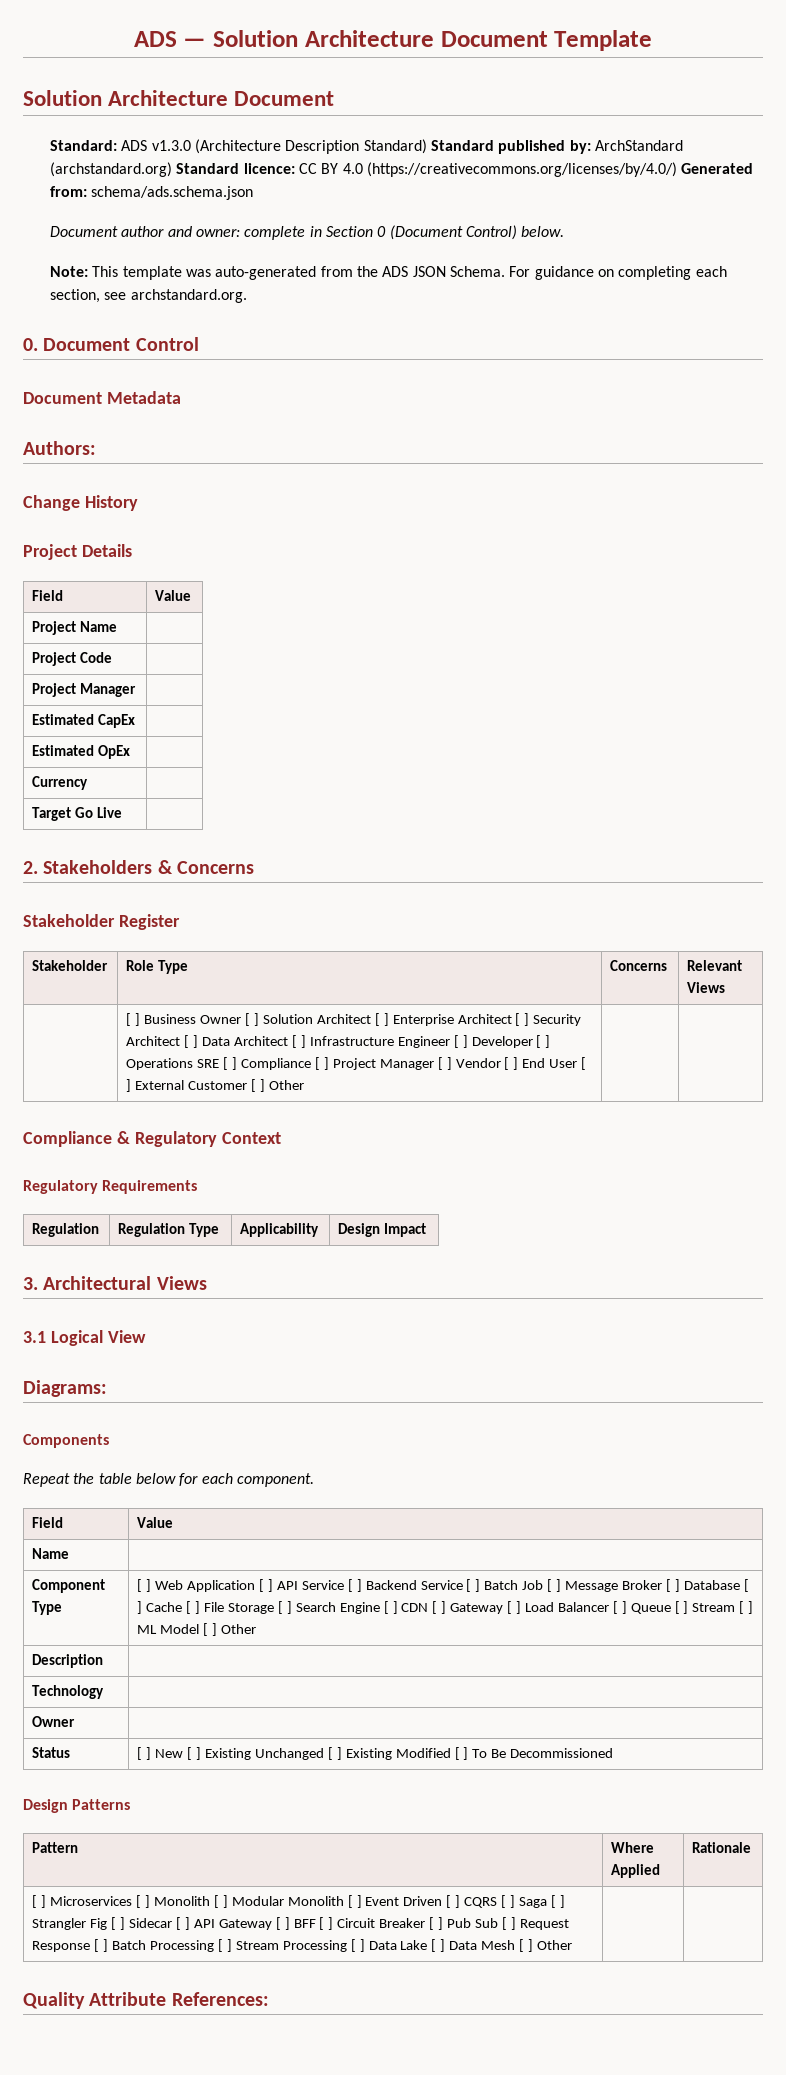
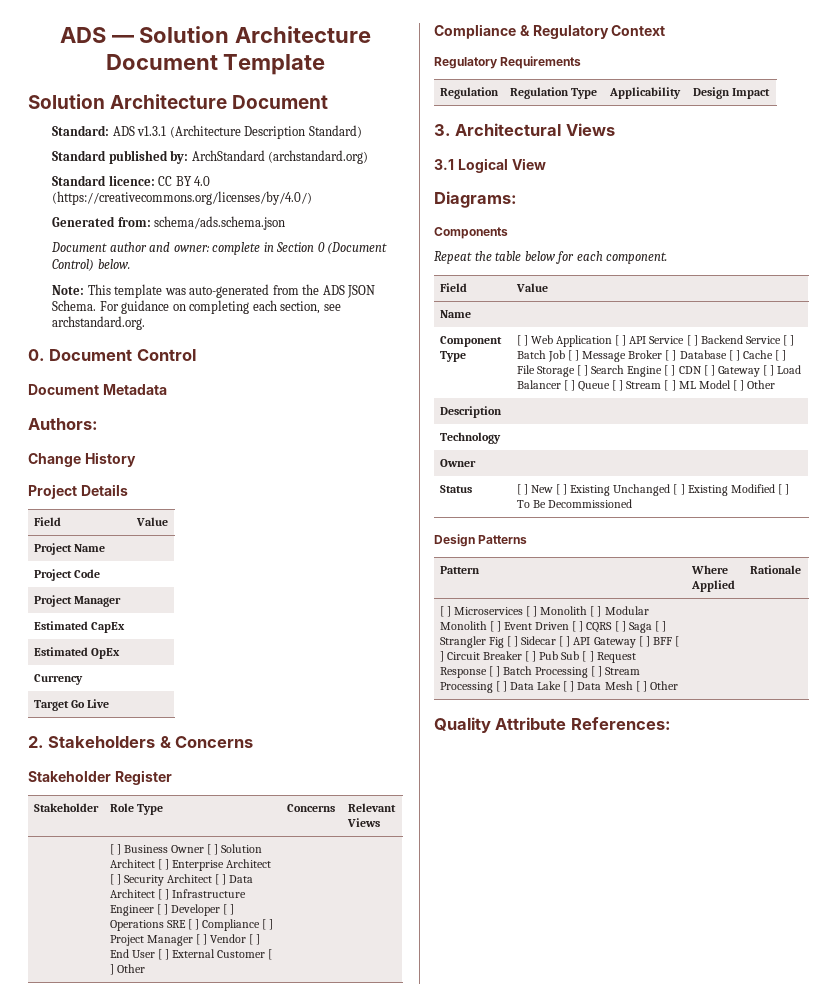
[151,140,191,151] v1.3.0 -> [137,126,167,136] v1.3.1
(427, 146) none -> (362, 131) //
(173, 169) none -> (369, 157) //
(677, 169) none -> (313, 198) //

